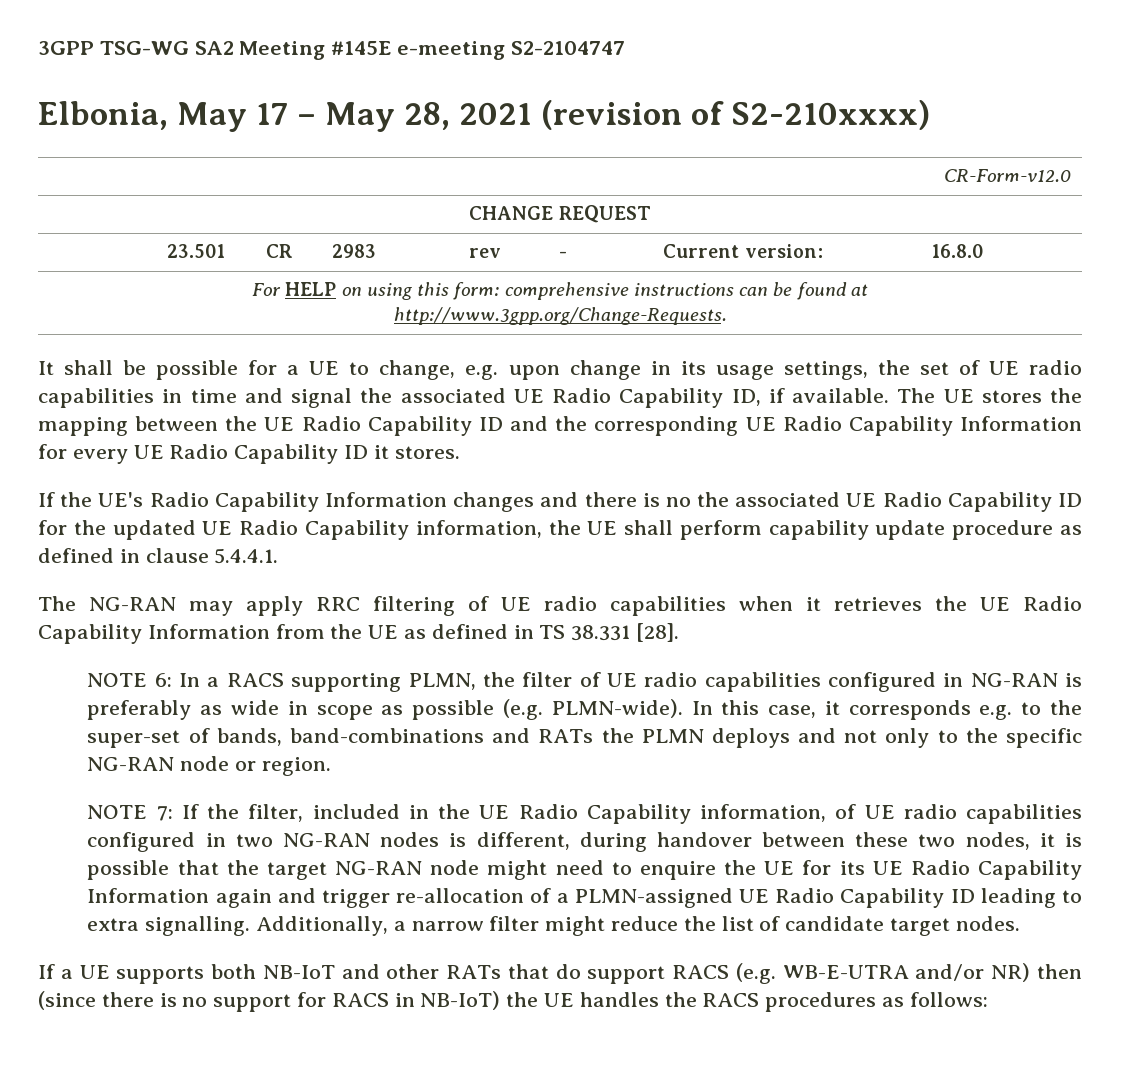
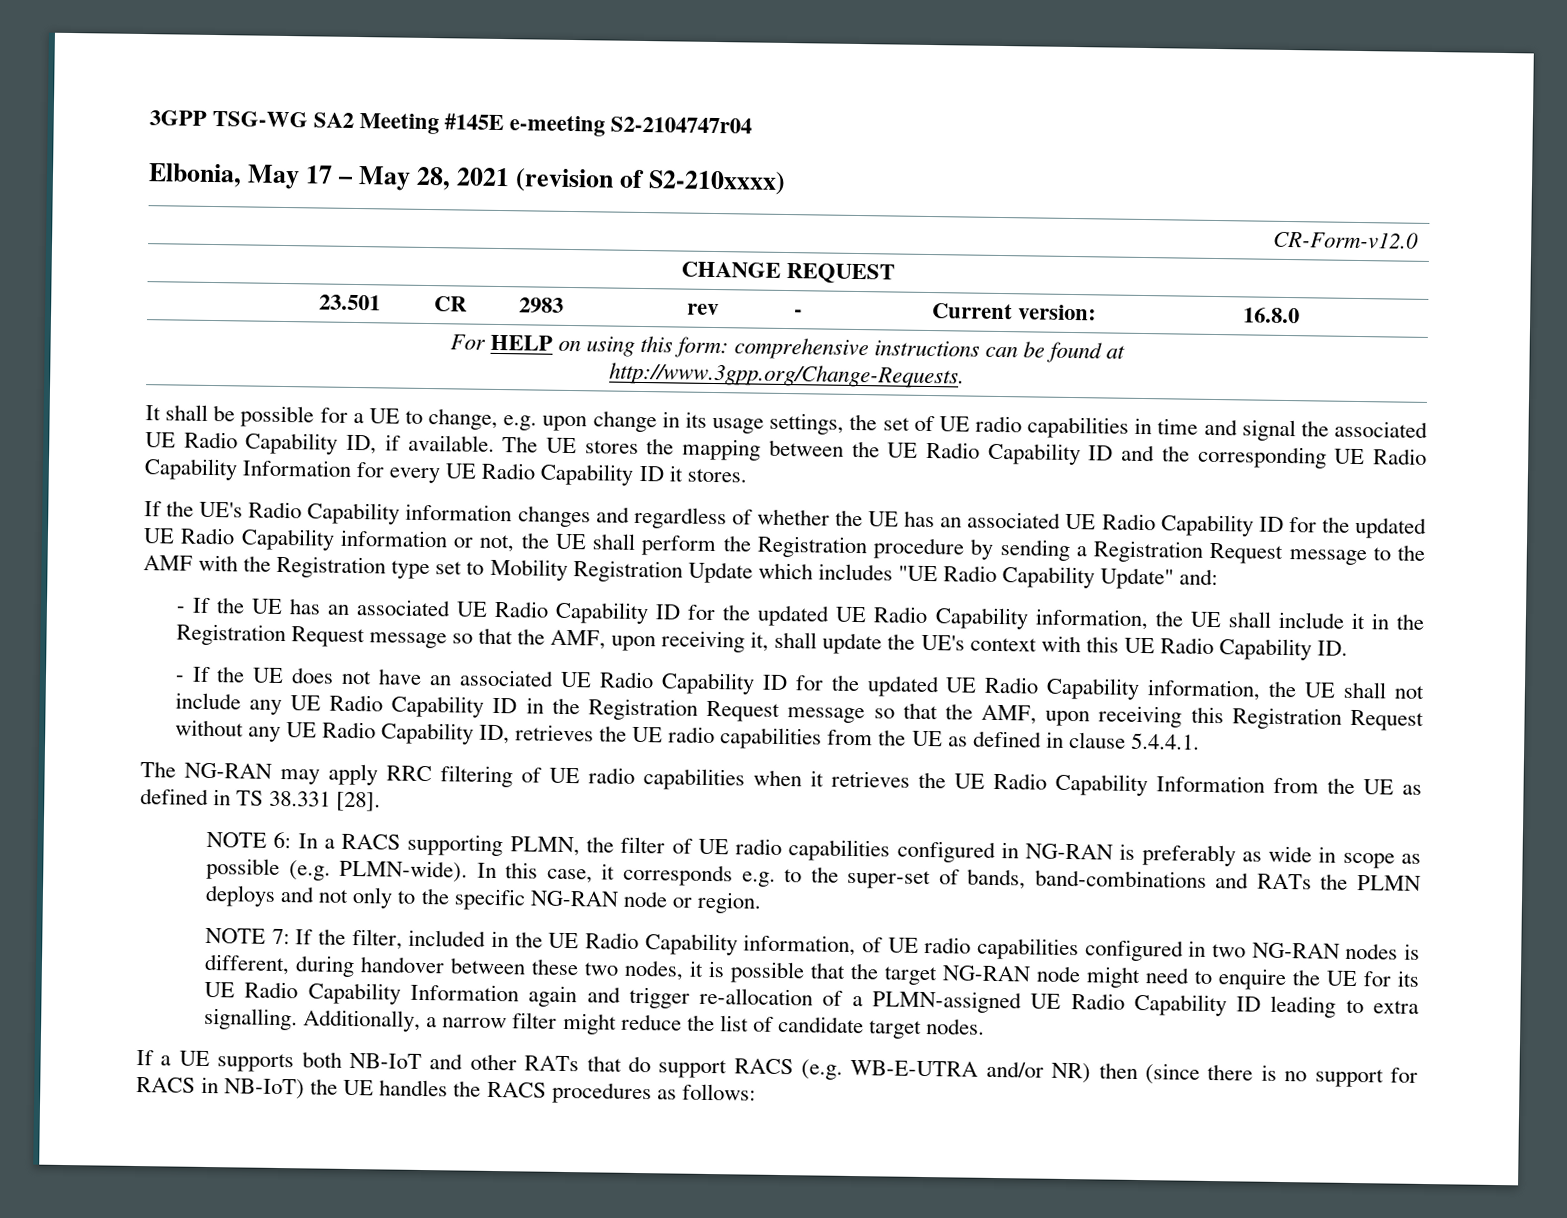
[510,41,625,55] S2-2104747 -> [610,116,753,134] S2-2104747r04
[324,492,447,507] Information -> [405,503,513,522] information
[584,492,730,507] there is no the -> [633,506,1427,539] [143,527,1425,566] [143,554,1219,590] [175,597,350,615] regardless of whether the UE has an associated UE Radio Capability ID for the updated UE Radio Capability information or not, the UE shall perform the Registration procedure by sending a Registration Request message to the AMF with the Registration type set to Mobility Registration Update which includes "UE Radio Capability Update" and: // - If the UE has an
[679,520,1054,540] perform capability update procedure -> [1277,611,1425,630] [175,623,1349,661] [174,666,1424,701] [174,692,1424,731] [174,719,943,750] include it in the Registration Request message so that the AMF, upon receiving it, shall update the UE's context with this UE Radio Capability ID. // - If the UE does not have an associated UE Radio Capability ID for the updated UE Radio Capability information, the UE shall not include any UE Radio Capability ID in the Registration Request message so that the AMF, upon receiving this Registration Request without any UE Radio Capability ID, retrieves the UE radio capabilities from the UE

